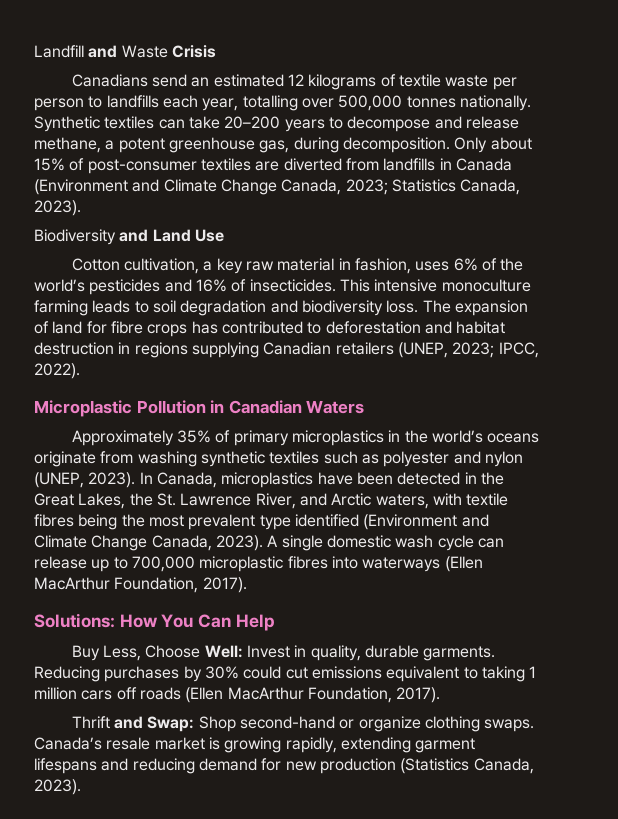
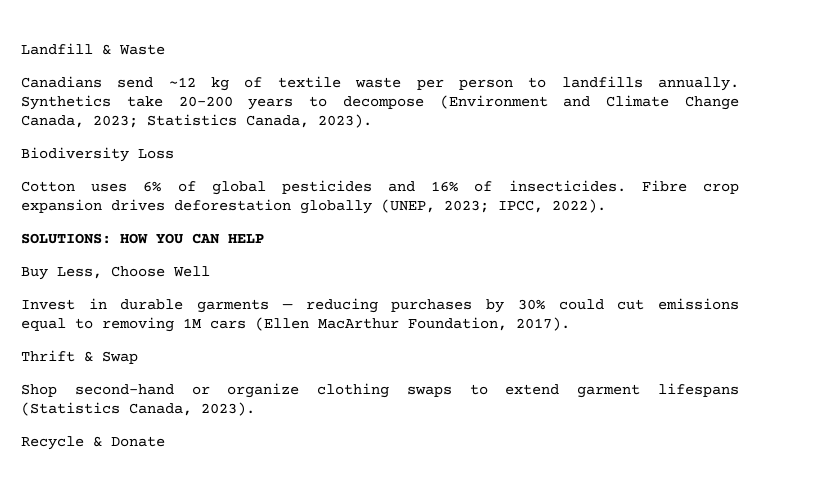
[88,45,118,58] and -> [102,44,111,55] &
[171,45,216,58] Crisis -> (165, 49) none
[191,74,377,90] an estimated 12 kilograms -> [168,77,230,91] ~12 kg
[162,95,531,111] [34,116,185,132] each year, totalling over 500,000 tonnes nationally. Synthetic textiles can -> [658,77,740,91] [21,95,111,110] annually. Synthetics
[434,116,519,129] [34,137,532,153] [34,158,512,174] and release methane, a potent greenhouse gas, during decomposition. Only about 15% of post-consumer textiles are diverted from landfills in Canada -> (424, 102) none
[119,229,224,242] [71,258,411,274] and Land Use // Cotton cultivation, a key raw material in fashion, -> [138,149,174,159] [21,181,75,192] Loss // Cotton
[500,258,524,271] [34,279,85,292] the world’s -> [211,181,266,195] global
[339,279,531,292] [34,300,528,316] [34,321,506,337] [34,342,539,358] [34,363,80,379] [34,400,365,417] [71,430,540,446] [34,451,523,467] [34,472,504,488] [34,493,509,509] [34,514,489,530] [34,535,504,551] [34,556,483,572] [34,577,247,593] [34,613,275,631] This intensive monoculture farming leads to soil degradation and biodiversity loss. The expansion of land for fibre crops has contributed to deforestation and habitat destruction in regions supplying Canadian retailers (UNEP, 2023; IPCC, 2022). // Microplastic Pollution in Canadian Waters // Approximately 35% of primary microplastics in the world’s oceans originate from washing synthetic textiles such as polyester and nylon (UNEP, 2023). In Canada, microplastics have been detected in the Great Lakes, the St. Lawrence River, and Arctic waters, with textile fibres being the most prevalent type identified (Environment and Climate Change Canada, 2023). A single domestic wash cycle can release up to 700,000 microplastic fibres into waterways (Ellen MacArthur Foundation, 2017). // Solutions: How You Can Help -> [641,180,739,194] [21,199,606,214] [21,233,264,244] Fibre crop expansion drives deforestation globally (UNEP, 2023; IPCC, 2022). // SOLUTIONS: HOW YOU CAN HELP
[204,645,243,658] Well: -> [173,266,210,277] Well //
[310,645,496,661] [34,666,100,682] quality, durable garments. Reducing -> [120,298,378,313] durable garments — reducing
[386,666,537,682] [34,687,181,700] equivalent to taking 1 million cars off roads -> [21,317,246,332] equal to removing 1M cars
[114,716,195,732] and Swap: -> [84,351,138,364] & Swap //
[484,719,535,732] [34,737,476,753] [34,758,396,774] swaps. Canada’s resale market is growing rapidly, extending garment lifespans and reducing demand for new production -> [406,383,739,398] swaps to extend garment lifespans
(81, 787) none -> [21,436,165,450] // Recycle & Donate

